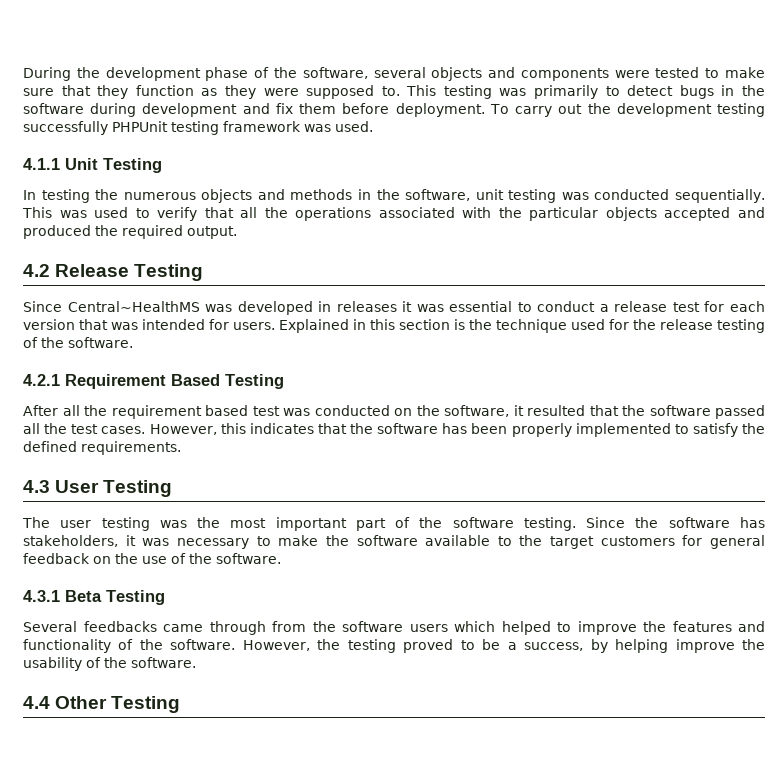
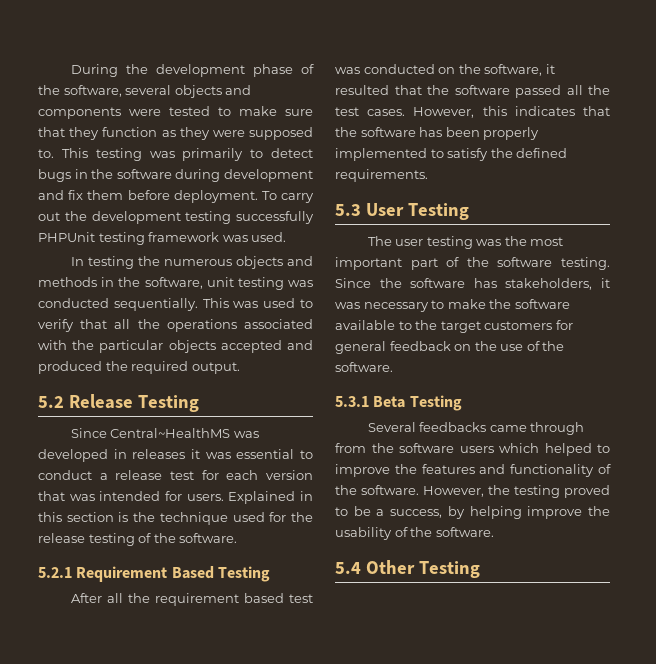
[23,158,162,173] // 4.1.1 Unit Testing -> (287, 237) none
[23,264,50,277] 4.2 -> [38,396,64,408] 5.2
[23,374,60,386] 4.2.1 -> [38,567,72,578] 5.2.1
[23,480,50,493] 4.3 -> [335,204,361,216] 5.3
[23,590,60,602] 4.3.1 -> [335,396,369,407] 5.3.1
[23,696,50,709] 4.4 -> [335,562,361,574] 5.4

